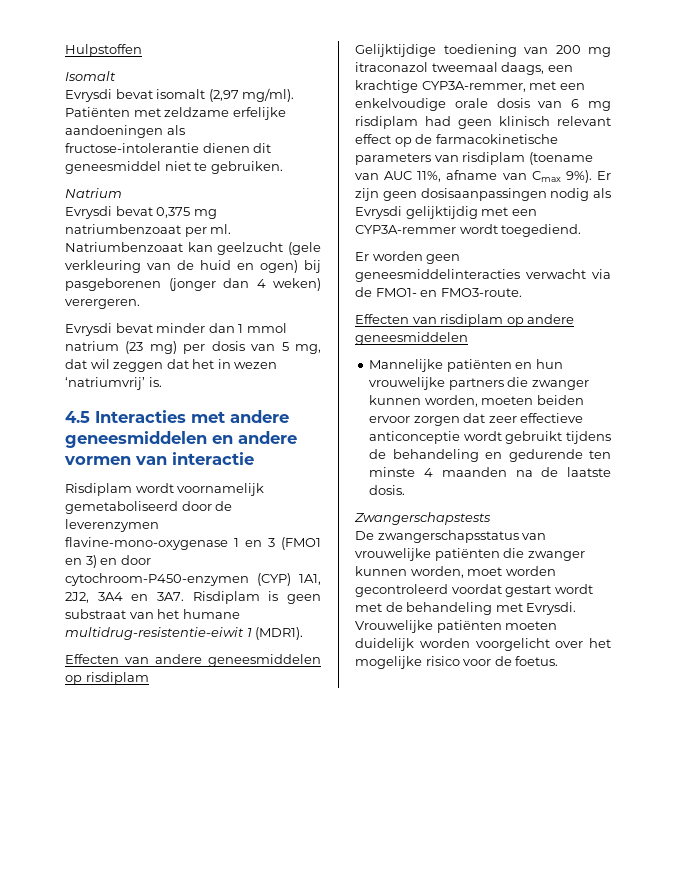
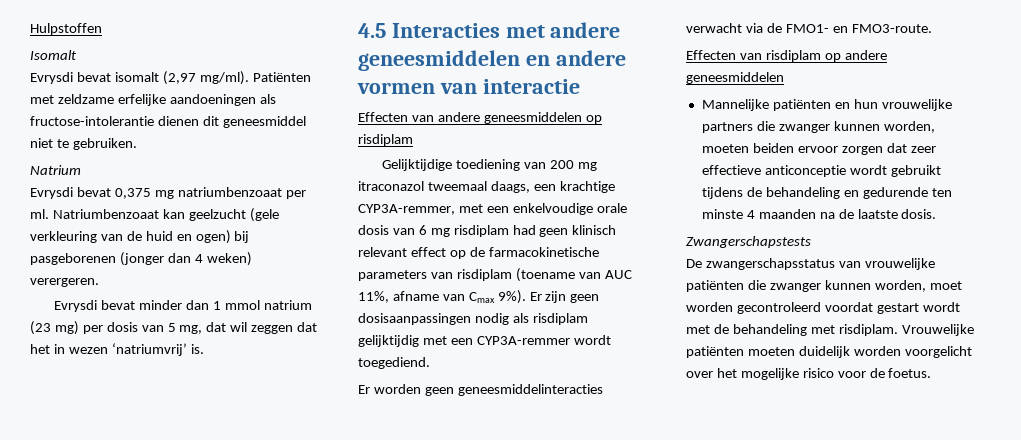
[65,483,265,496] [65,501,233,514] [65,519,159,532] [65,537,321,550] [65,555,151,568] [65,573,321,586] [65,591,321,604] [65,609,240,619] [65,627,304,640] // Risdiplam wordt voornamelijk gemetaboliseerd door de leverenzymen flavine-mono-oxygenase 1 en 3 (FMO1 en 3) en door cytochroom-P450-enzymen (CYP) 1A1, 2J2, 3A4 en 3A7. Risdiplam is geen substraat van het humane multidrug-resistentie-eiwit 1 (MDR1). -> (580, 86) none
[355,206,402,219] Evrysdi -> [532,313,588,325] risdiplam
[526,602,577,615] Evrysdi. -> [838,324,898,336] risdiplam.

